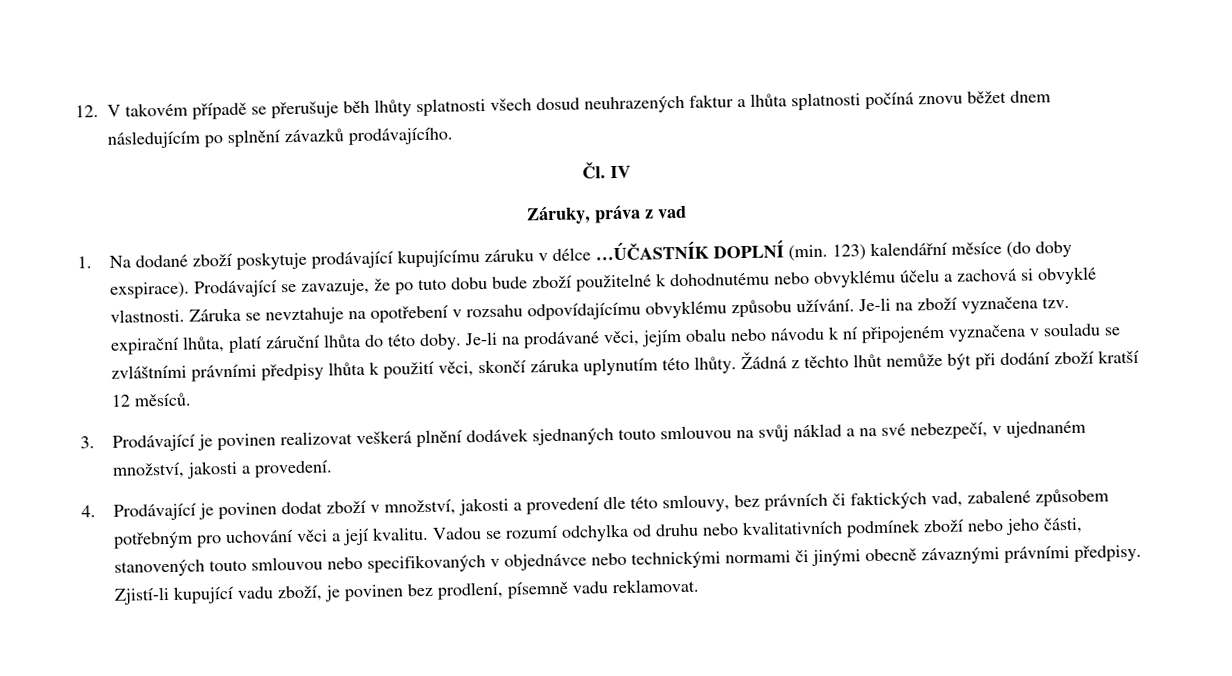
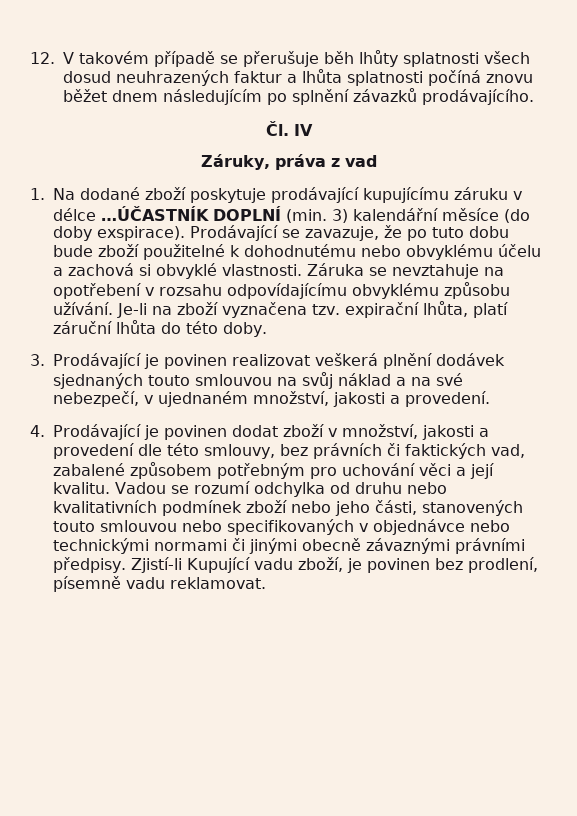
[831,244,866,261] 123) -> [332,209,348,223] 3)
[463,322,1121,349] [110,349,1139,382] [110,392,191,407] Je-li na prodávané věci, jejím obalu nebo návodu k ní připojeném vyznačena v souladu se zvláštními právními předpisy lhůta k použití věci, skončí záruka uplynutím této lhůty. Žádná z těchto lhůt nemůže být při dodání zboží kratší 12 měsíců. -> (267, 329) none
[172,585,234,604] kupující -> [186,557,250,573] Kupující

